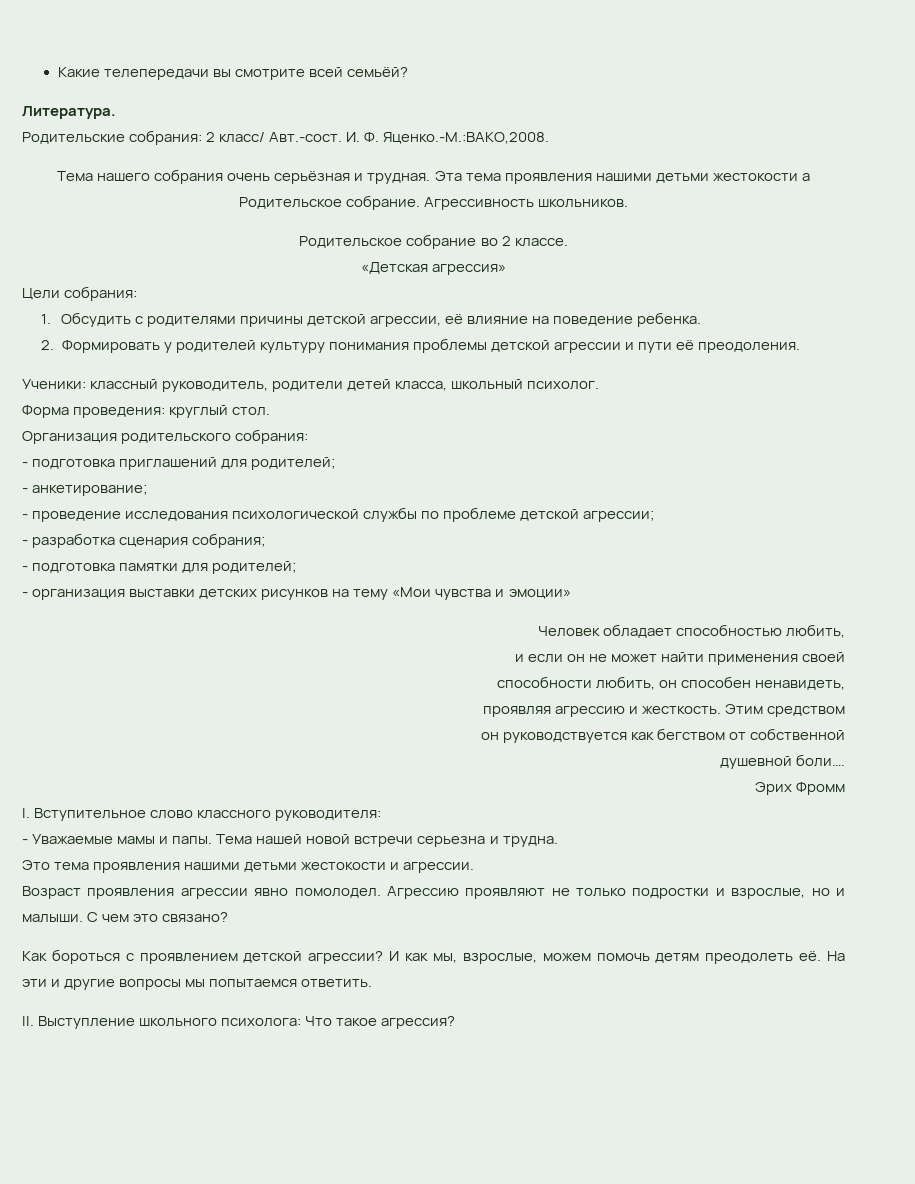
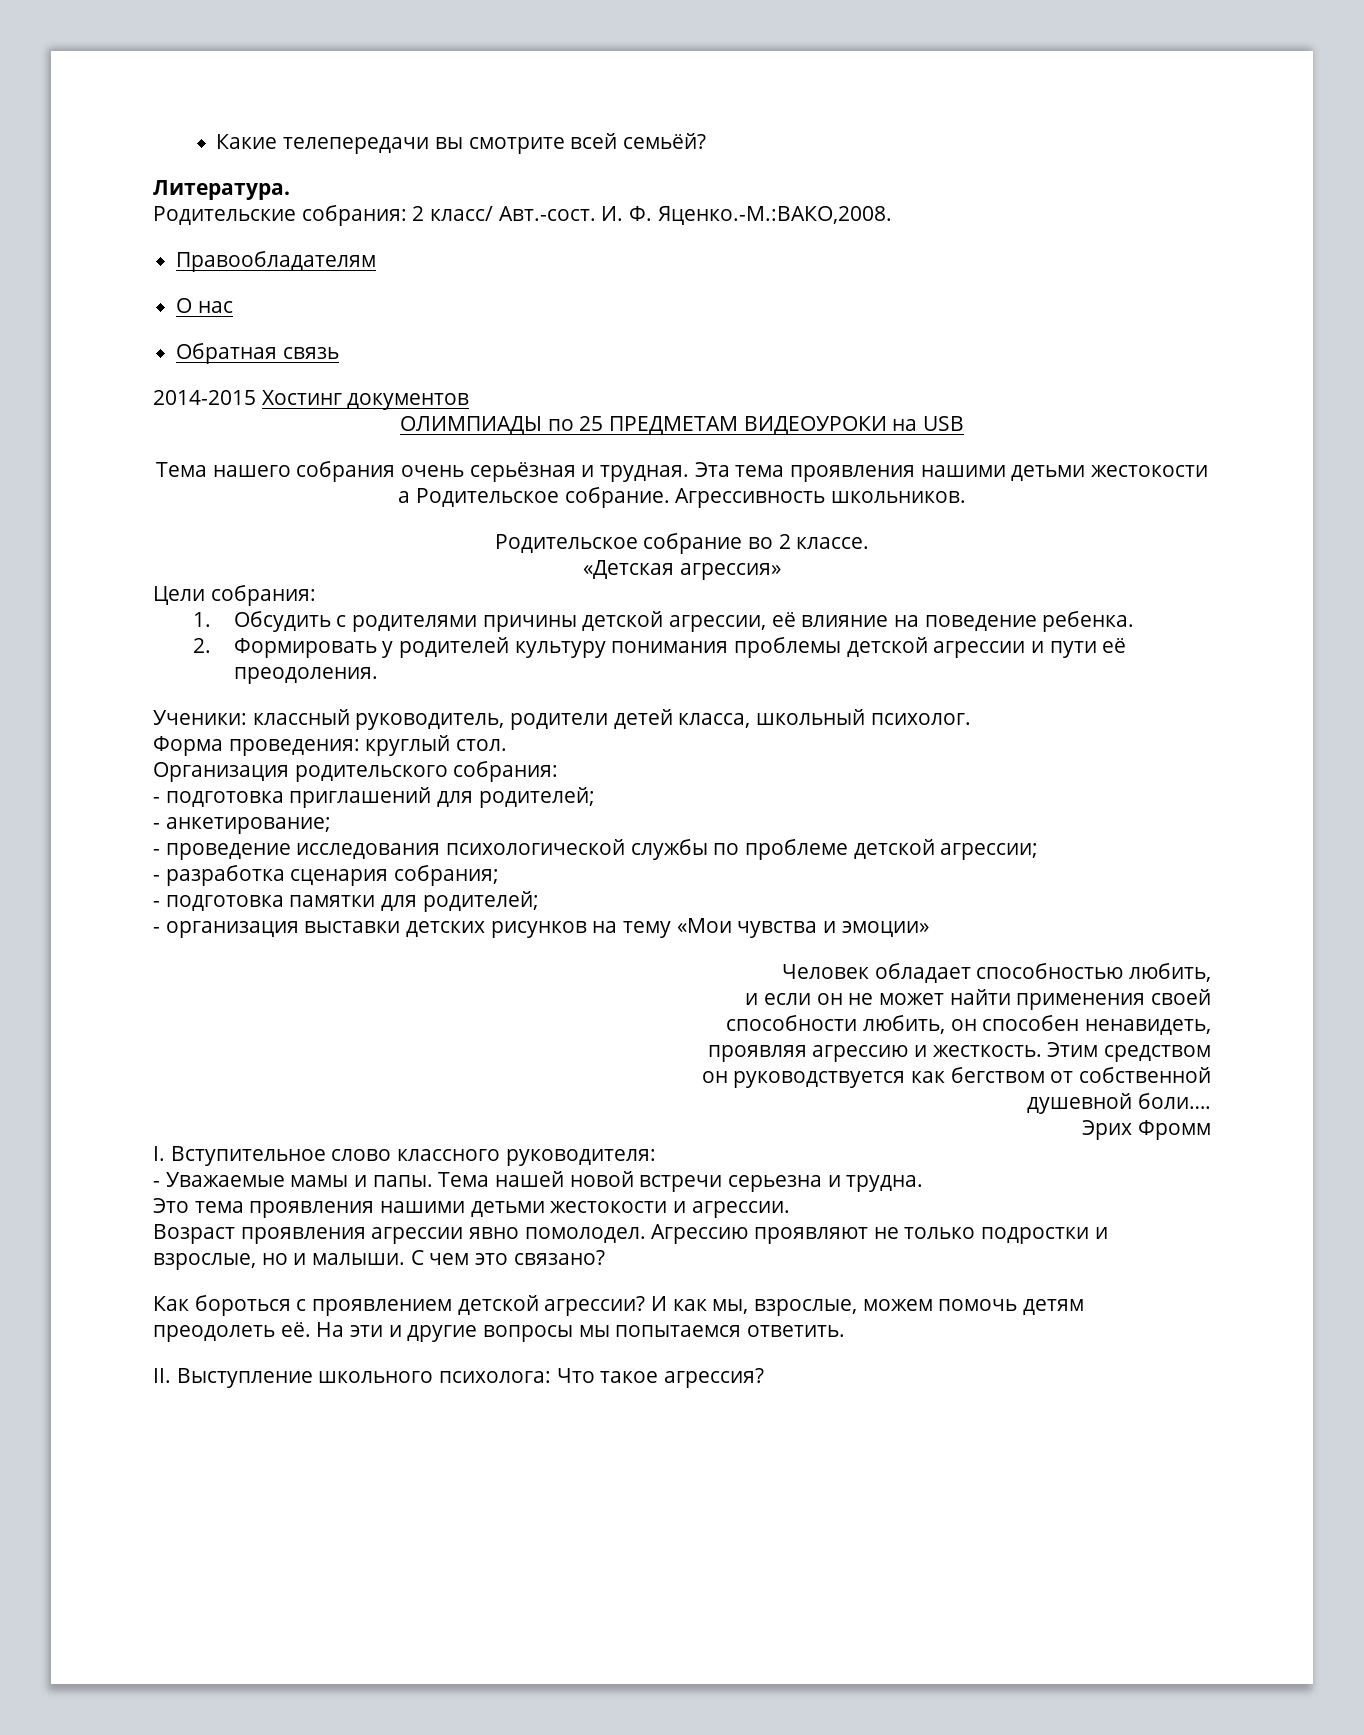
(550, 138) none -> [176,251,377,272] [176,298,233,313] [176,343,339,364] [153,390,470,410] [399,416,965,435] // Правообладателям // О нас // Обратная связь // 2014-2015 Хостинг документов // ОЛИМПИАДЫ по 25 ПРЕДМЕТАМ ВИДЕОУРОКИ на USB

